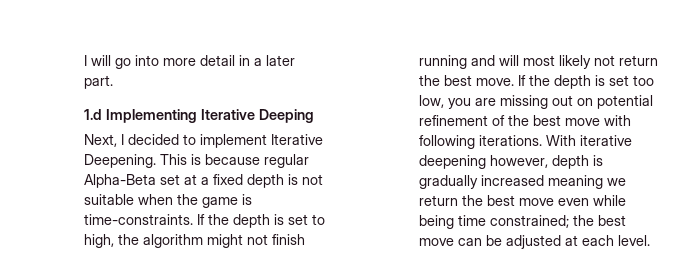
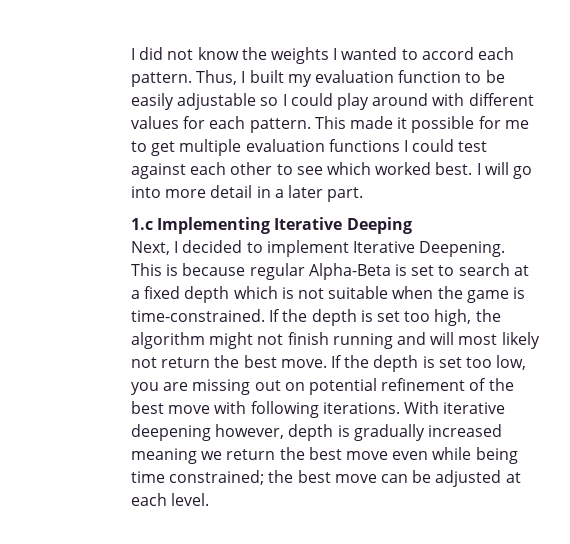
[84,55,88,66] I -> [131,47,514,64] [131,70,505,87] [131,93,534,110] [131,116,529,133] [131,139,488,156] [131,162,481,179] I did not know the weights I wanted to accord each pattern. Thus, I built my evaluation function to be easily adjustable so I could play around with different values for each pattern. This made it possible for me to get multiple evaluation functions I could test against each other to see which worked best. I
[84,109,103,120] 1.d -> [131,218,154,230] 1.c
[160,174,181,185] set -> [394,263,510,276] is set to search
(285, 181) none -> [233,286,278,299] which
[84,214,326,228] time-constraints. If the depth is set to -> [131,309,431,326] time-constrained. If the depth is set too

